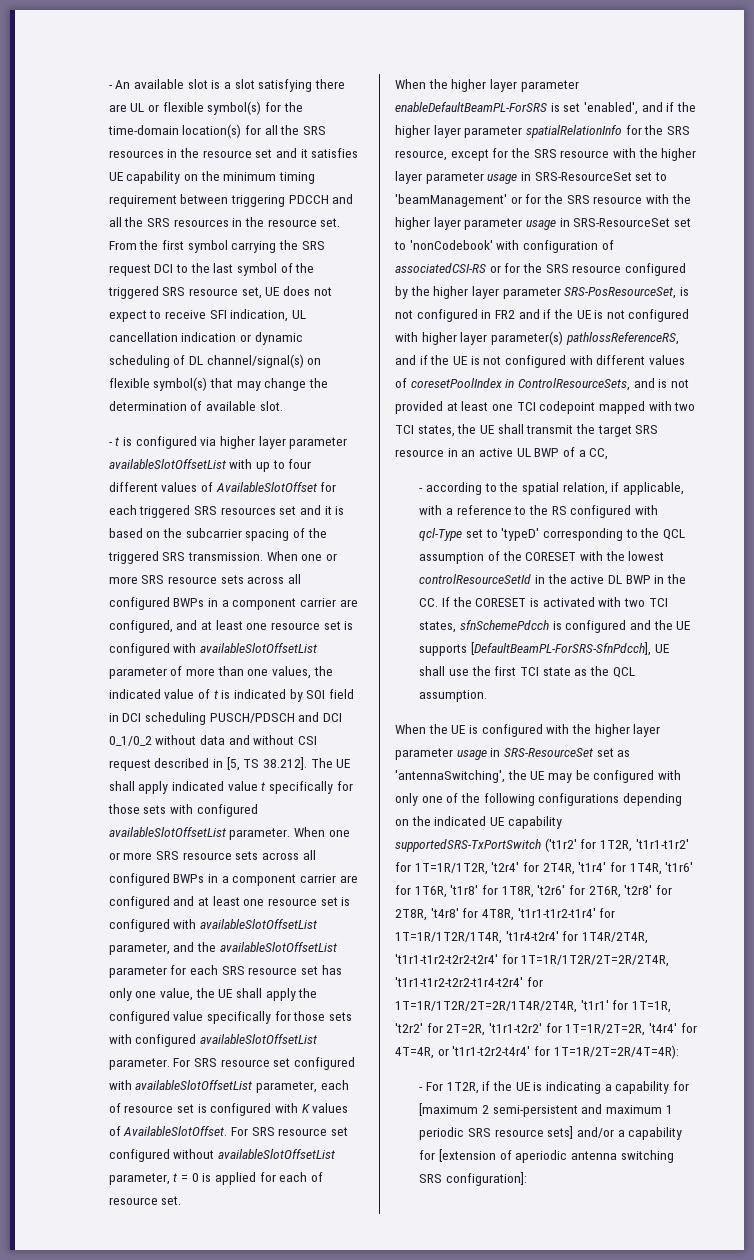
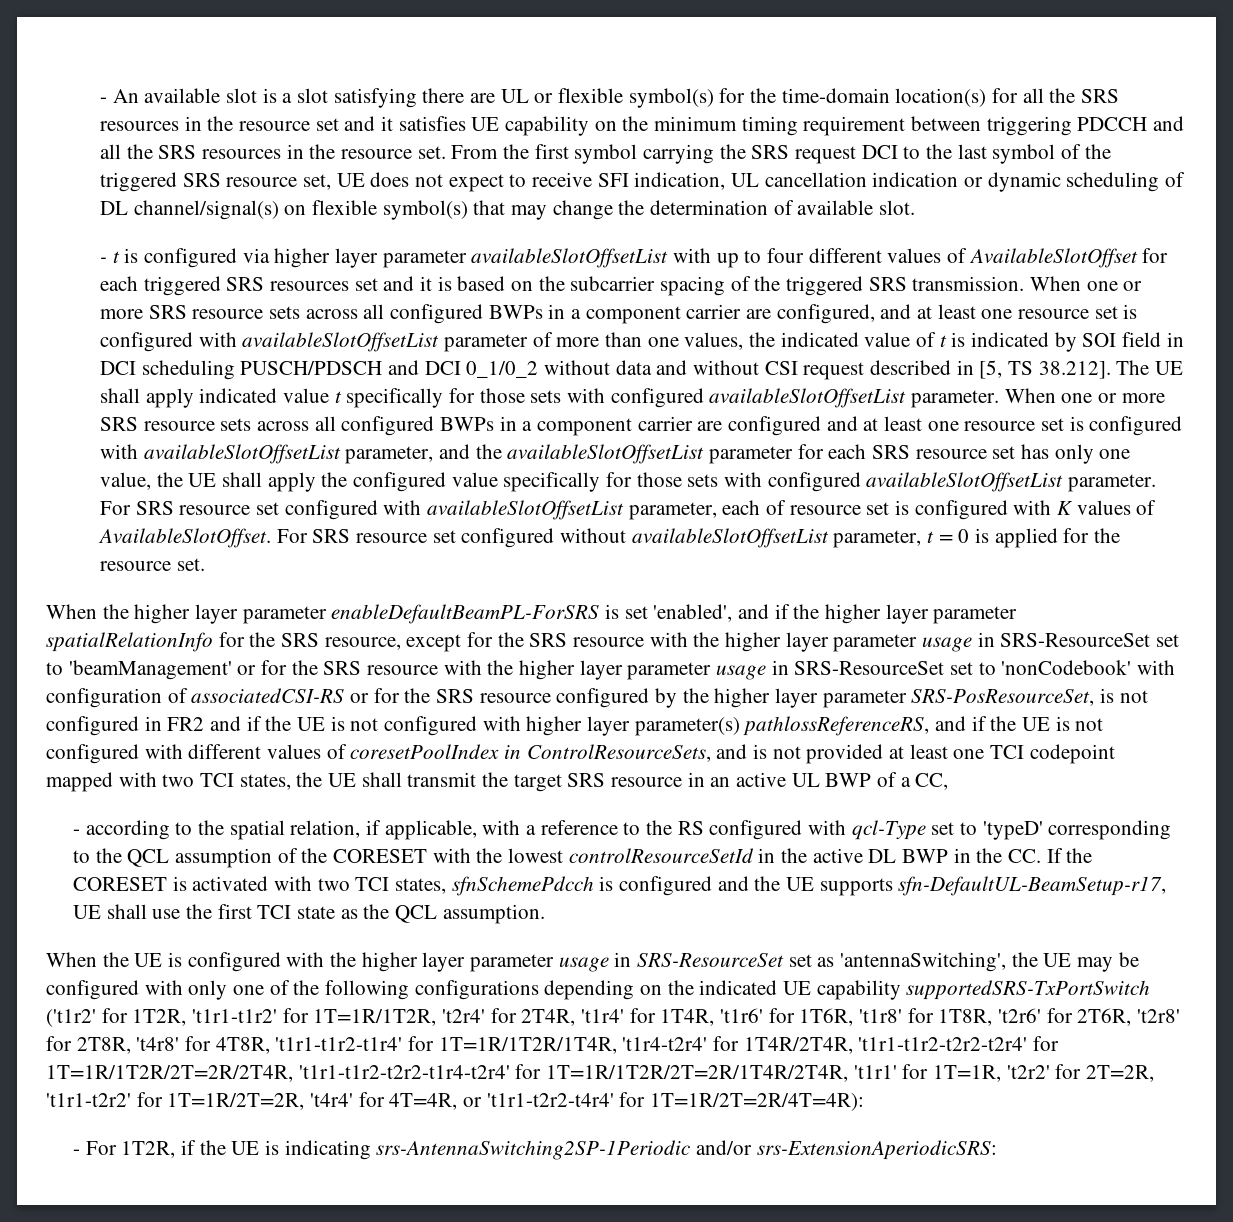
[279,1172,323,1182] each of -> [1094,528,1121,543] the
[470,642,651,656] [DefaultBeamPL-ForSRS-SfnPdcch], -> [898,876,1167,896] sfn-DefaultUL-BeamSetup-r17,
[604,1081,689,1094] [419,1103,673,1117] [419,1126,683,1140] [419,1149,674,1163] [419,1172,527,1186] a capability for [maximum 2 semi-persistent and maximum 1 periodic SRS resource sets] and/or a capability for [extension of aperiodic antenna switching SRS configuration]: -> [376,1140,997,1160] srs-AntennaSwitching2SP-1Periodic and/or srs-ExtensionAperiodicSRS:

